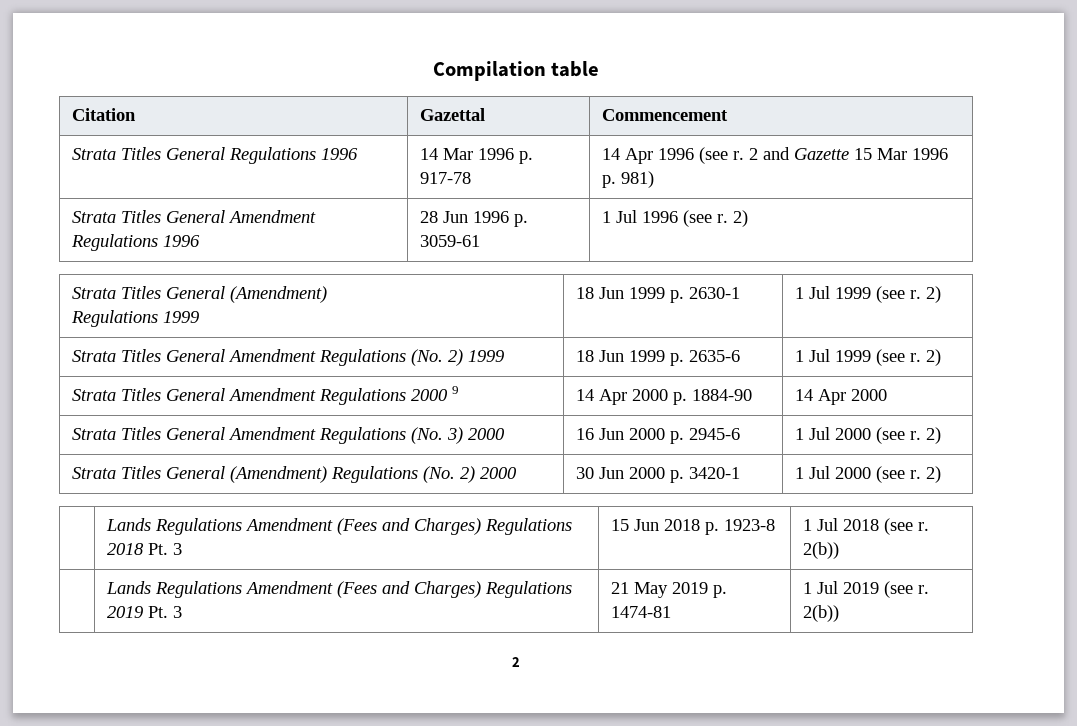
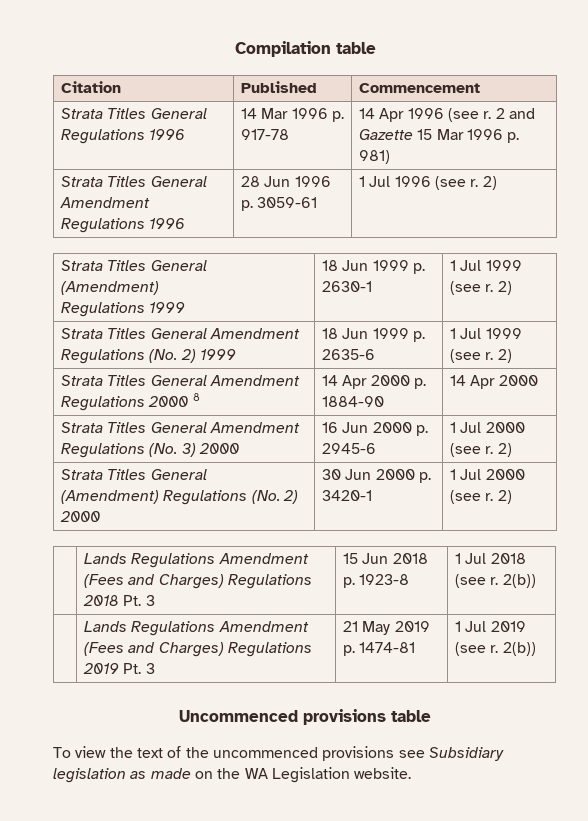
[419,108,485,121] Gazettal -> [240,81,317,93] Published
[451,386,459,394] 9 -> [192,393,200,401] 8
[512,657,520,667] 2 -> [179,709,431,725] [53,746,504,761] [53,767,412,783] Uncommenced provisions table // To view the text of the uncommenced provisions see Subsidiary legislation as made on the WA Legislation website.

